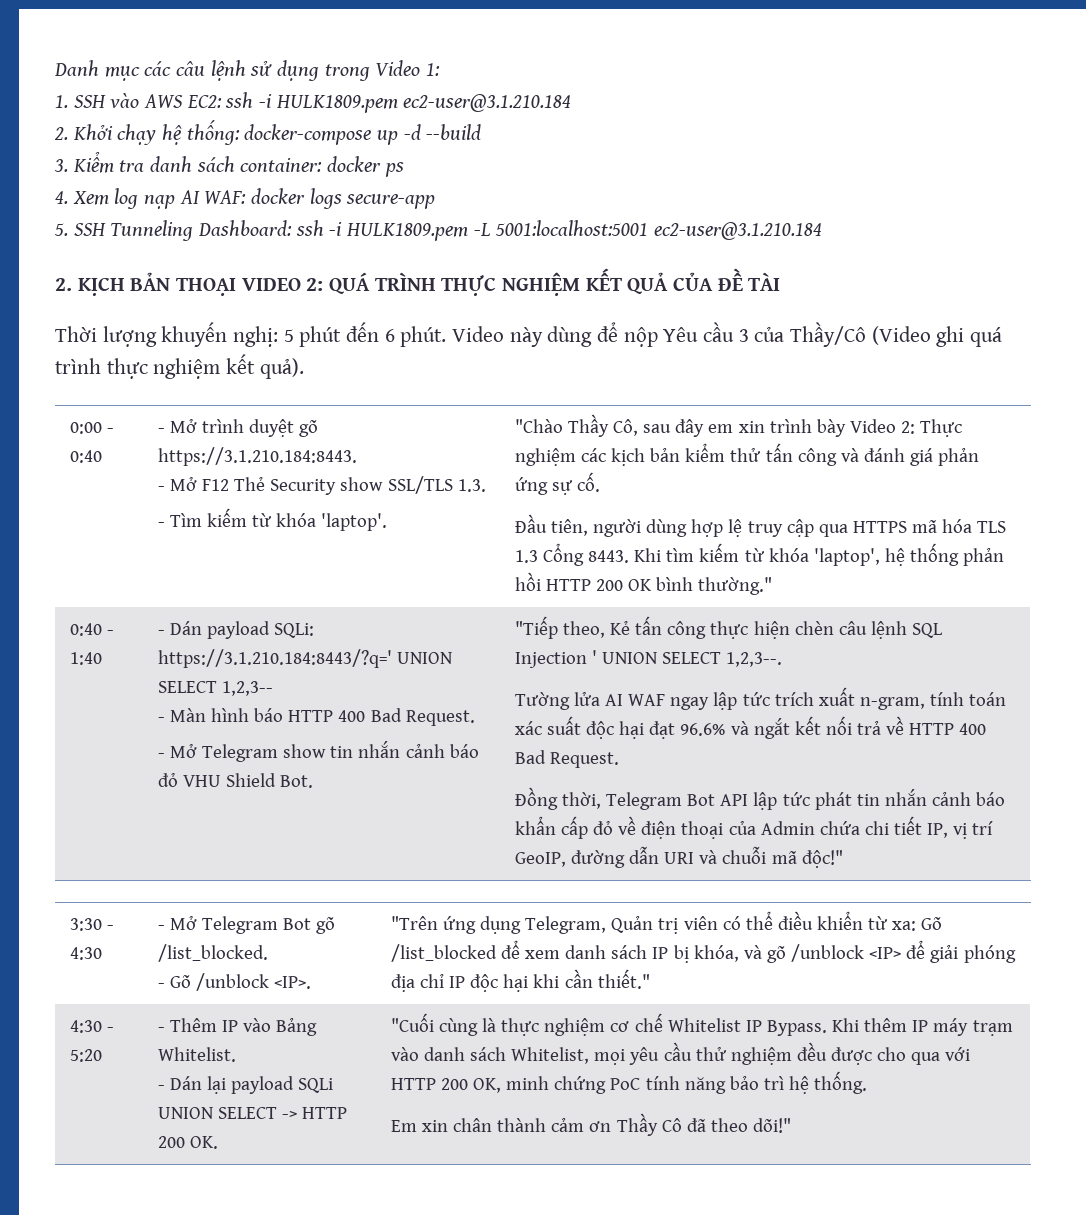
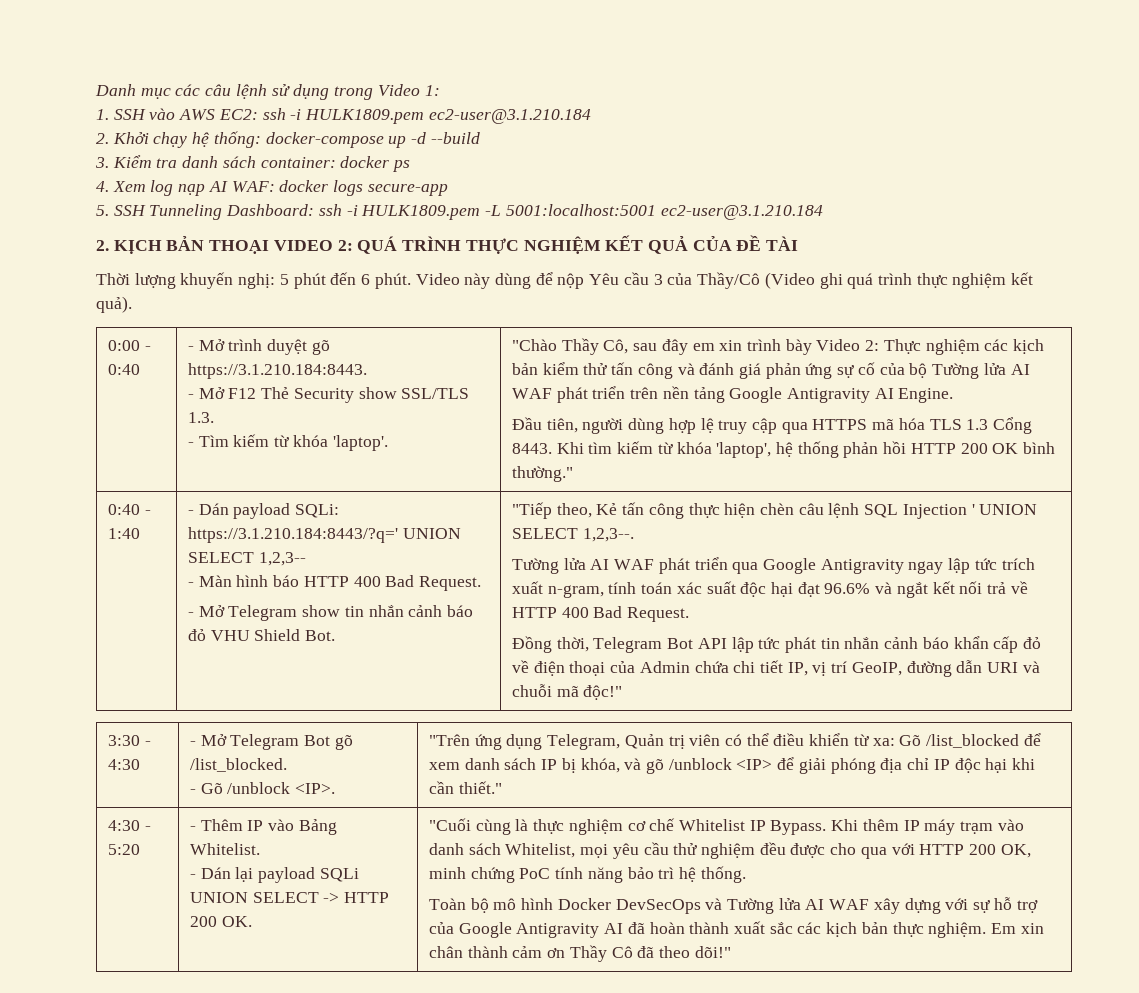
[577,472,601,492] cố. -> [857,362,1030,379] [511,386,954,403] cố của bộ Tường lửa AI WAF phát triển trên nền tảng Google Antigravity AI Engine.
(666, 700) none -> [658,557,904,574] phát triển qua Google Antigravity
(868, 1082) none -> [428,897,1038,914] [428,921,987,938] Toàn bộ mô hình Docker DevSecOps và Tường lửa AI WAF xây dựng với sự hỗ trợ của Google Antigravity AI đã hoàn thành xuất sắc các kịch bản thực nghiệm.

